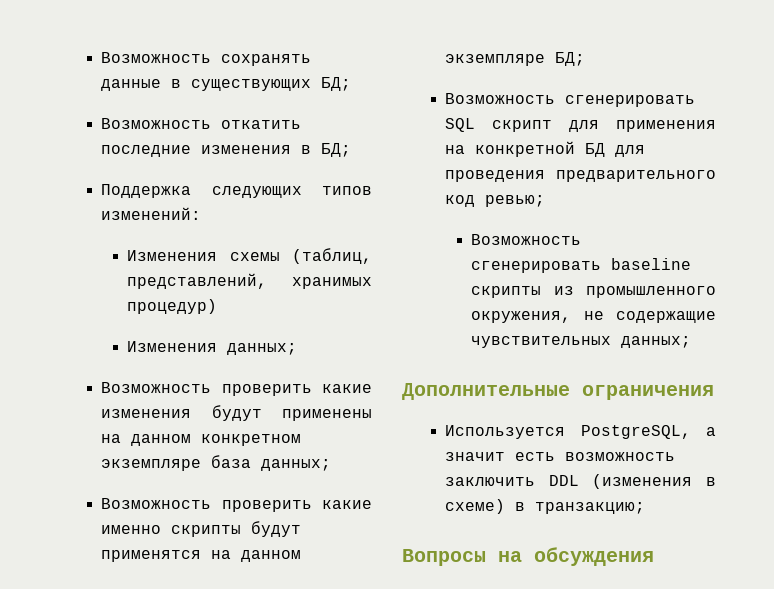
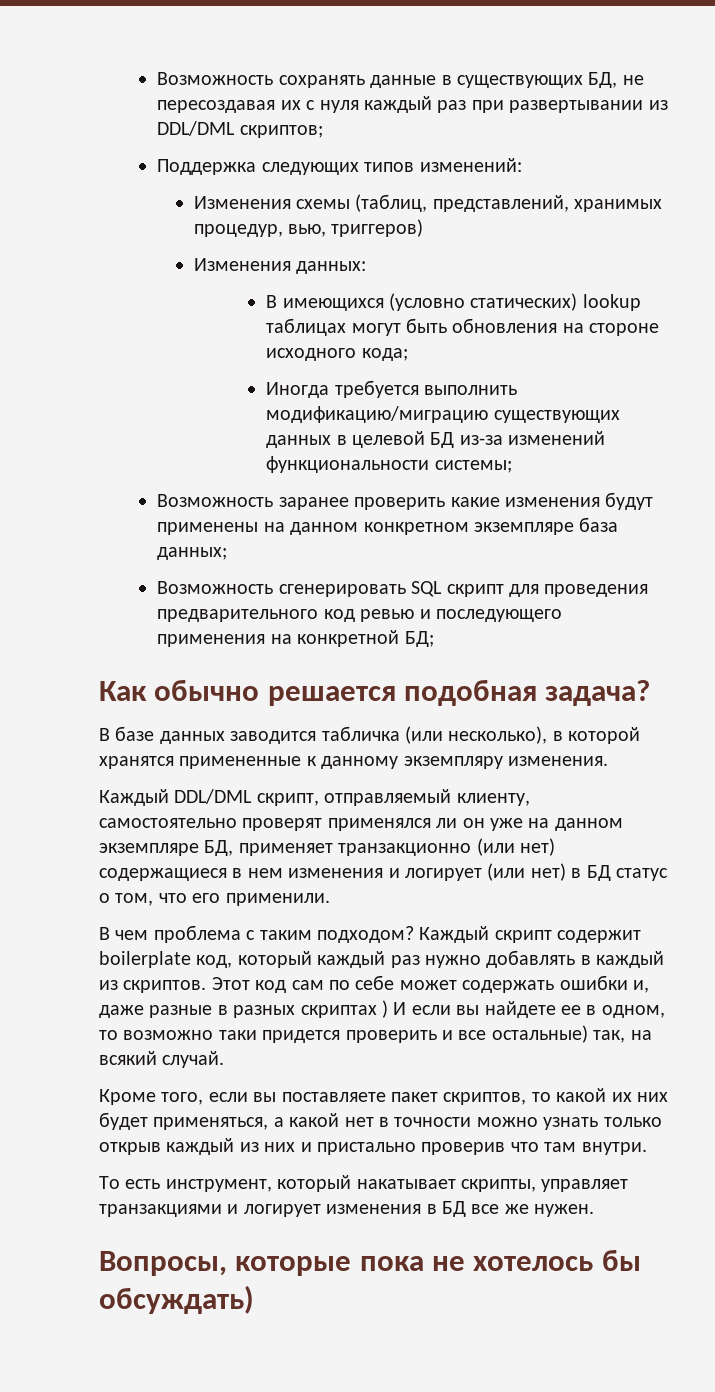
[321,77,352,91] [101,118,302,129] [101,143,352,157] БД; // Возможность откатить последние изменения в БД; -> [588,72,644,88] [157,96,668,113] [157,121,323,138] БД, не пересоздавая их с нуля каждый раз при развертывании из DDL/DML скриптов;
[127,299,218,314] [127,341,298,355] [101,382,212,393] процедур) // Изменения данных; // Возможность -> [193,219,424,237] [193,258,366,274] [266,293,641,311] [266,318,660,336] [266,348,408,361] [266,380,517,398] [266,406,620,423] [266,431,606,448] [266,456,512,473] [157,494,349,510] процедур, вью, триггеров) // Изменения данных: // В имеющихся (условно статических) lookup таблицах могут быть обновления на стороне исходного кода; // Иногда требуется выполнить модификацию/миграцию существующих данных в целевой БД из-за изменений функциональности системы; // Возможность заранее
[101,498,372,512] [101,521,302,537] [101,550,302,562] [445,52,586,66] // Возможность проверить какие именно скрипты будут применятся на данном экземпляре БД; -> (228, 553) none
[616,120,716,132] [445,141,646,157] [445,170,716,182] [445,195,546,207] [471,234,582,245] [471,258,692,273] [471,286,716,298] [471,311,716,323] [471,336,692,348] [402,383,714,400] [445,425,716,439] [445,452,676,461] [445,474,716,489] [445,499,646,514] [402,547,654,566] применения на конкретной БД для проведения предварительного код ревью; // Возможность сгенерировать baseline скрипты из промышленного окружения, не содержащие чувствительных данных; // Дополнительные ограничения // Используется PostgreSQL, а значит есть возможность заключить DDL (изменения в схеме) в транзакцию; // Вопросы на обсуждения -> [544,584,649,597] [157,609,562,622] [157,630,434,647] [99,679,651,706] [99,726,641,744] [99,756,608,769] [99,789,530,806] [99,818,623,831] [99,838,555,856] [99,863,668,881] [99,893,330,906] [99,925,642,943] [99,950,665,968] [99,975,649,993] [99,1000,665,1018] [99,1025,652,1043] [99,1051,225,1068] [99,1088,668,1105] [99,1112,662,1130] [99,1138,647,1155] [99,1175,629,1192] [99,1201,595,1217] [99,1249,641,1276] [99,1285,254,1314] проведения предварительного код ревью и последующего применения на конкретной БД; // Как обычно решается подобная задача? // В базе данных заводится табличка (или несколько), в которой хранятся примененные к данному экземпляру изменения. // Каждый DDL/DML скрипт, отправляемый клиенту, самостоятельно проверят применялся ли он уже на данном экземпляре БД, применяет транзакционно (или нет) содержащиеся в нем изменения и логирует (или нет) в БД статус о том, что его применили. // В чем проблема с таким подходом? Каждый скрипт содержит boilerplate код, который каждый раз нужно добавлять в каждый из скриптов. Этот код сам по себе может содержать ошибки и, даже разные в разных скриптах ) И если вы найдете ее в одном, то возможно таки придется проверить и все остальные) так, на всякий случай. // Кроме того, если вы поставляете пакет скриптов, то какой их них будет применяться, а какой нет в точности можно узнать только открыв каждый из них и пристально проверив что там внутри. // То есть инструмент, который накатывает скрипты, управляет транзакциями и логирует изменения в БД все же нужен. // Вопросы, которые пока не хотелось бы обсуждать)

